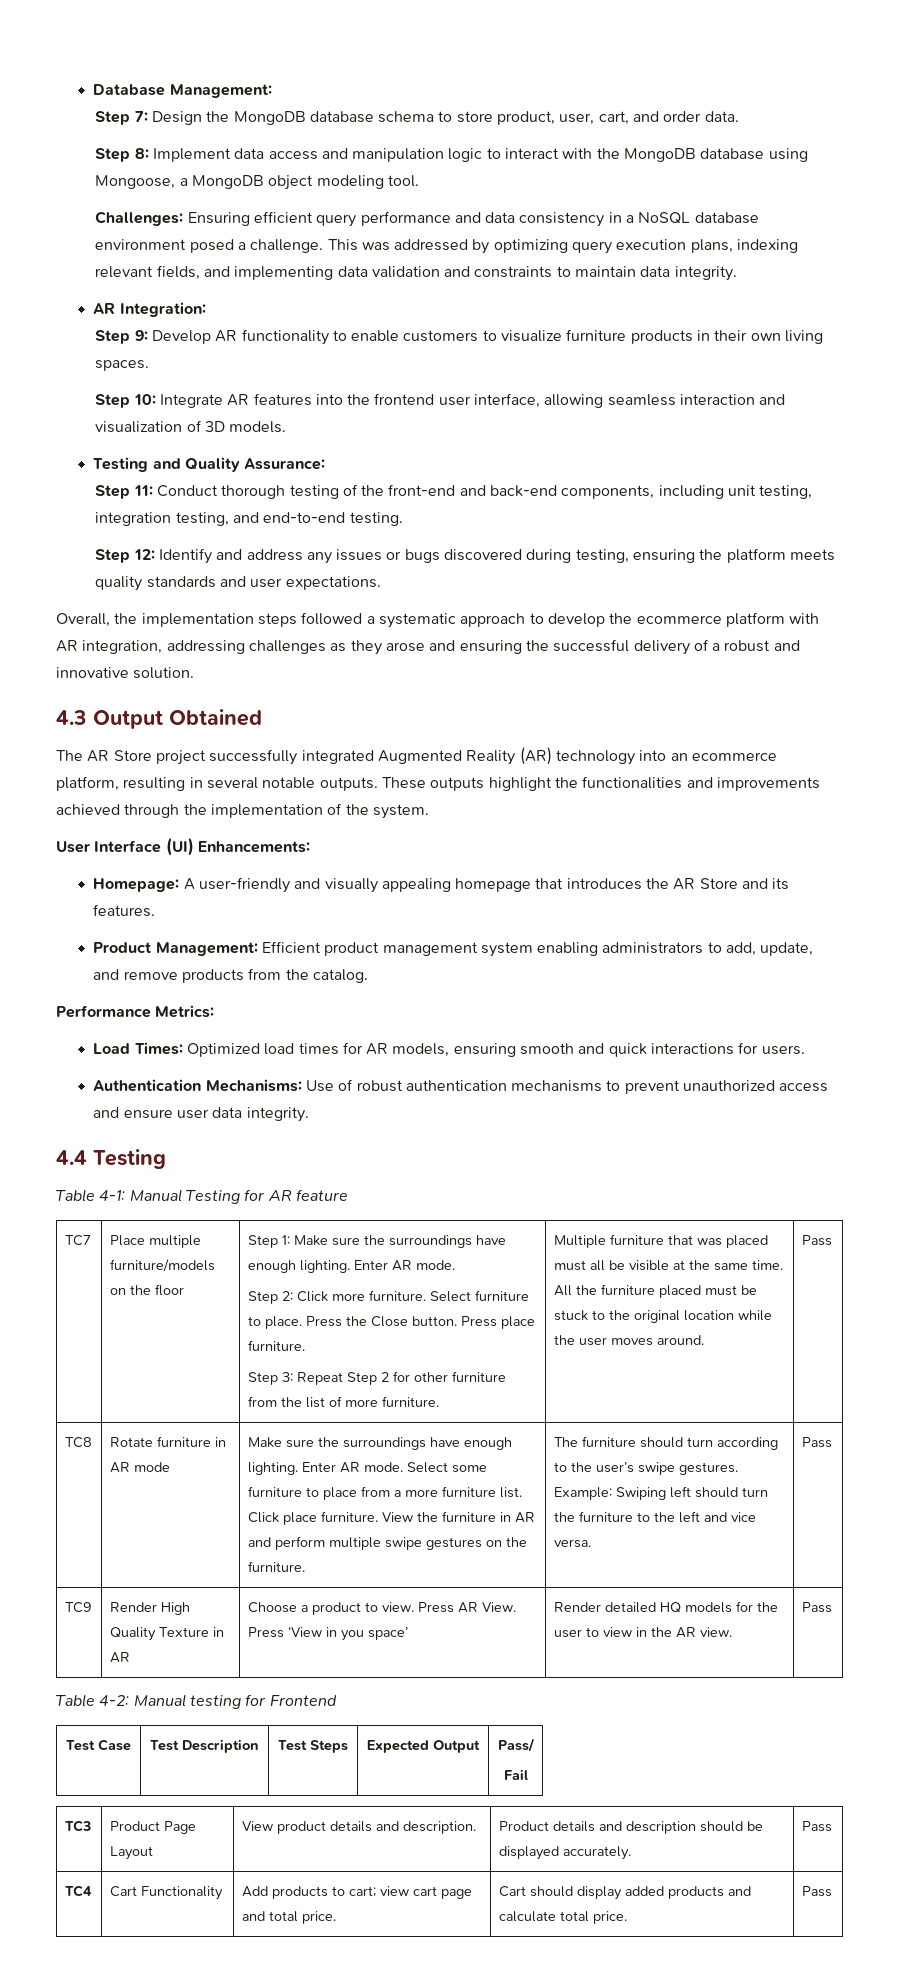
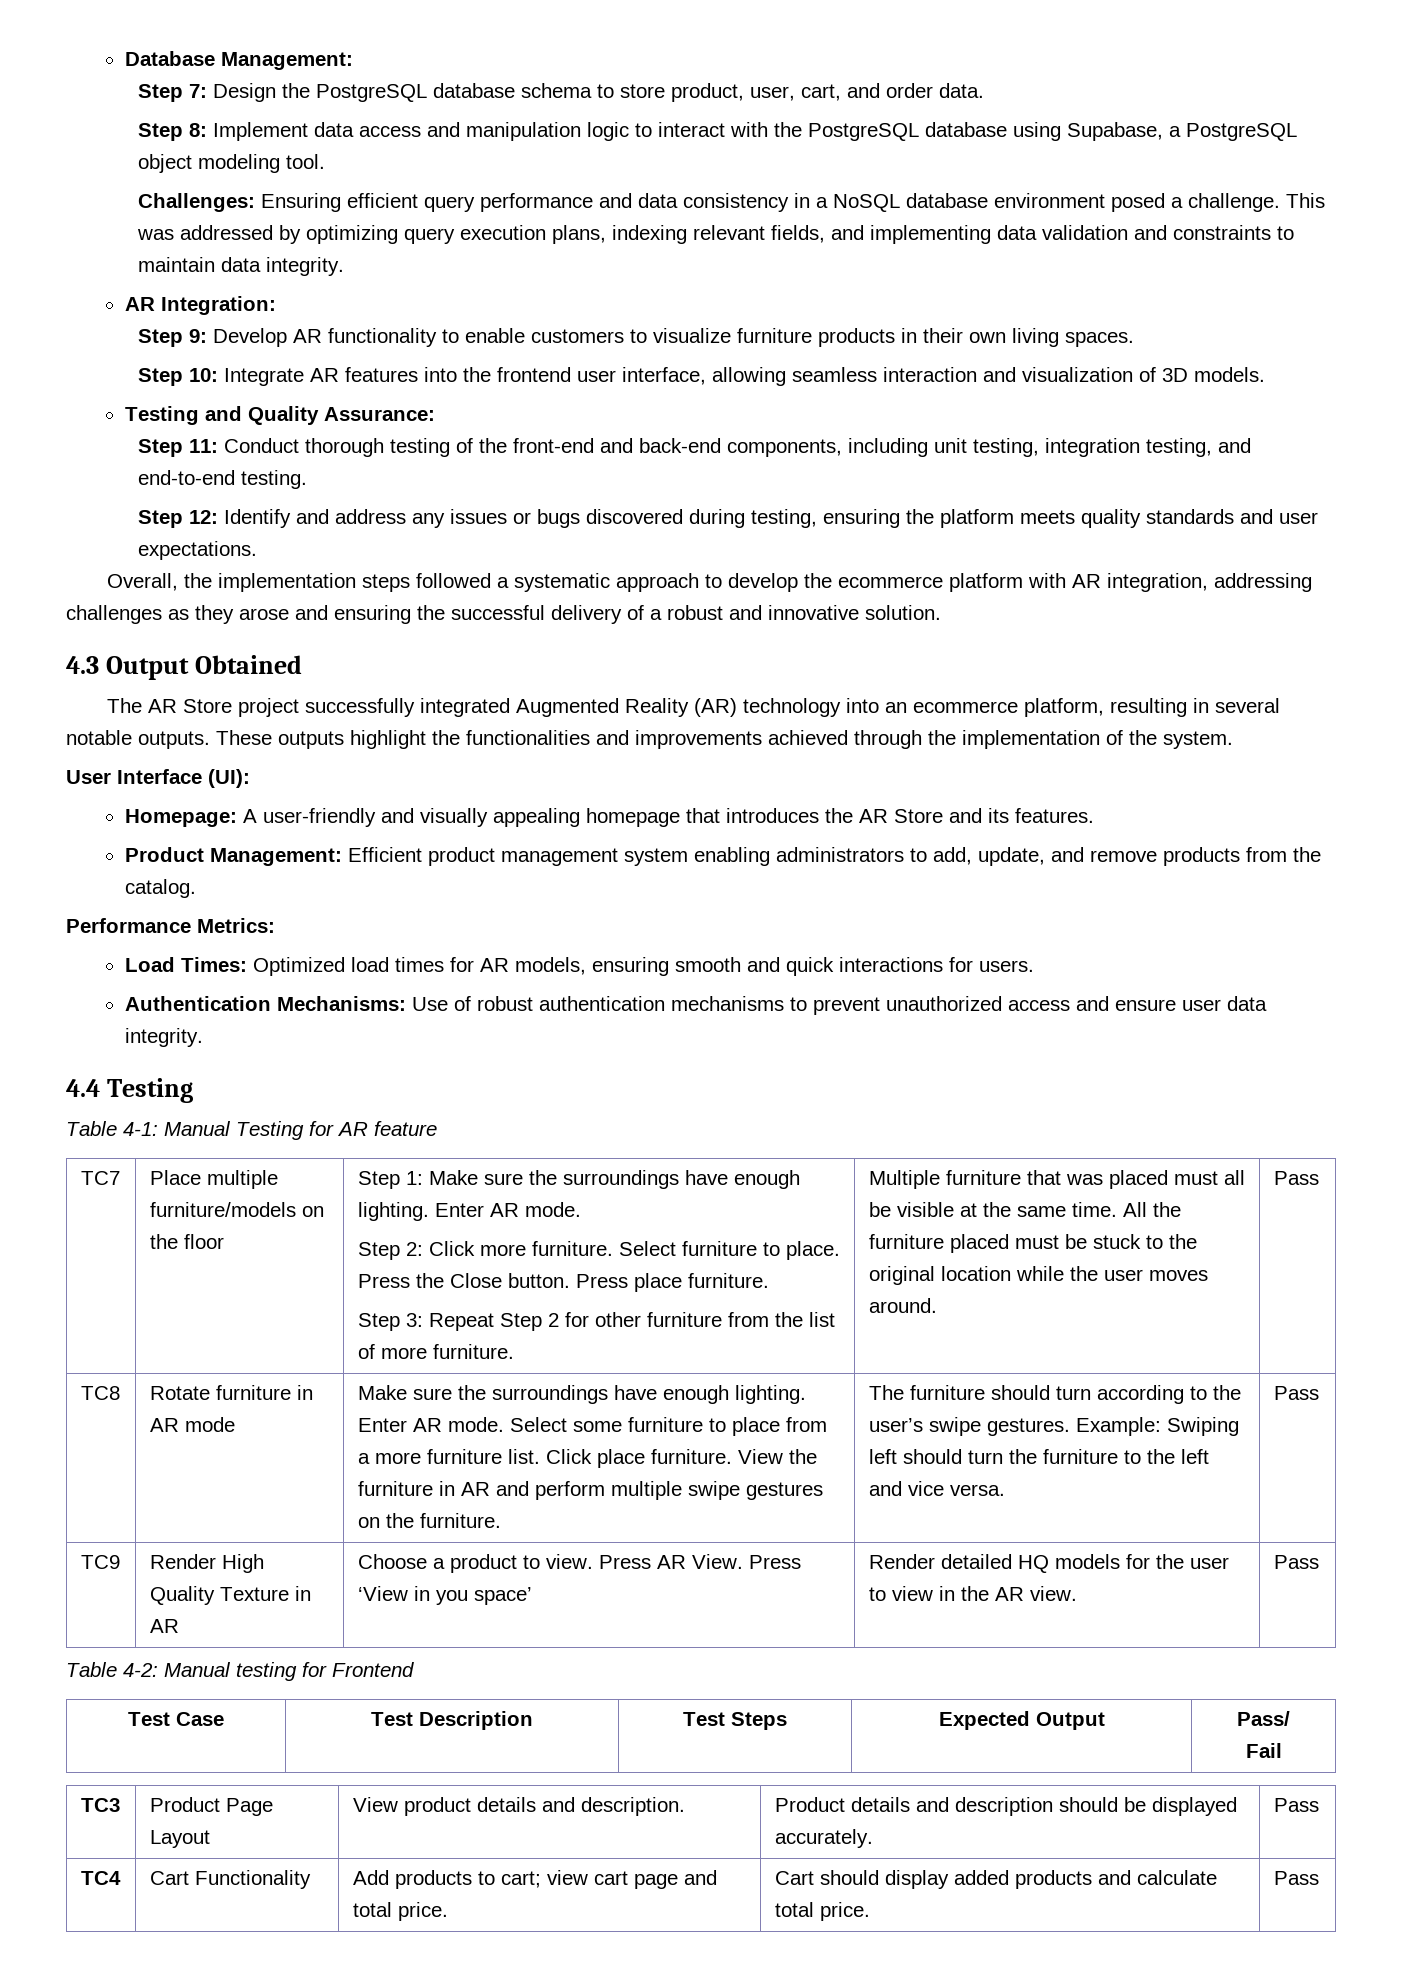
[233,111,306,125] MongoDB -> [316,84,428,102] PostgreSQL
[624,148,697,162] MongoDB -> [808,123,920,141] PostgreSQL
[95,175,264,189] Mongoose, a MongoDB -> [1067,122,1298,141] Supabase, a PostgreSQL
[165,838,310,856] (UI) Enhancements: -> [208,769,250,788] (UI):

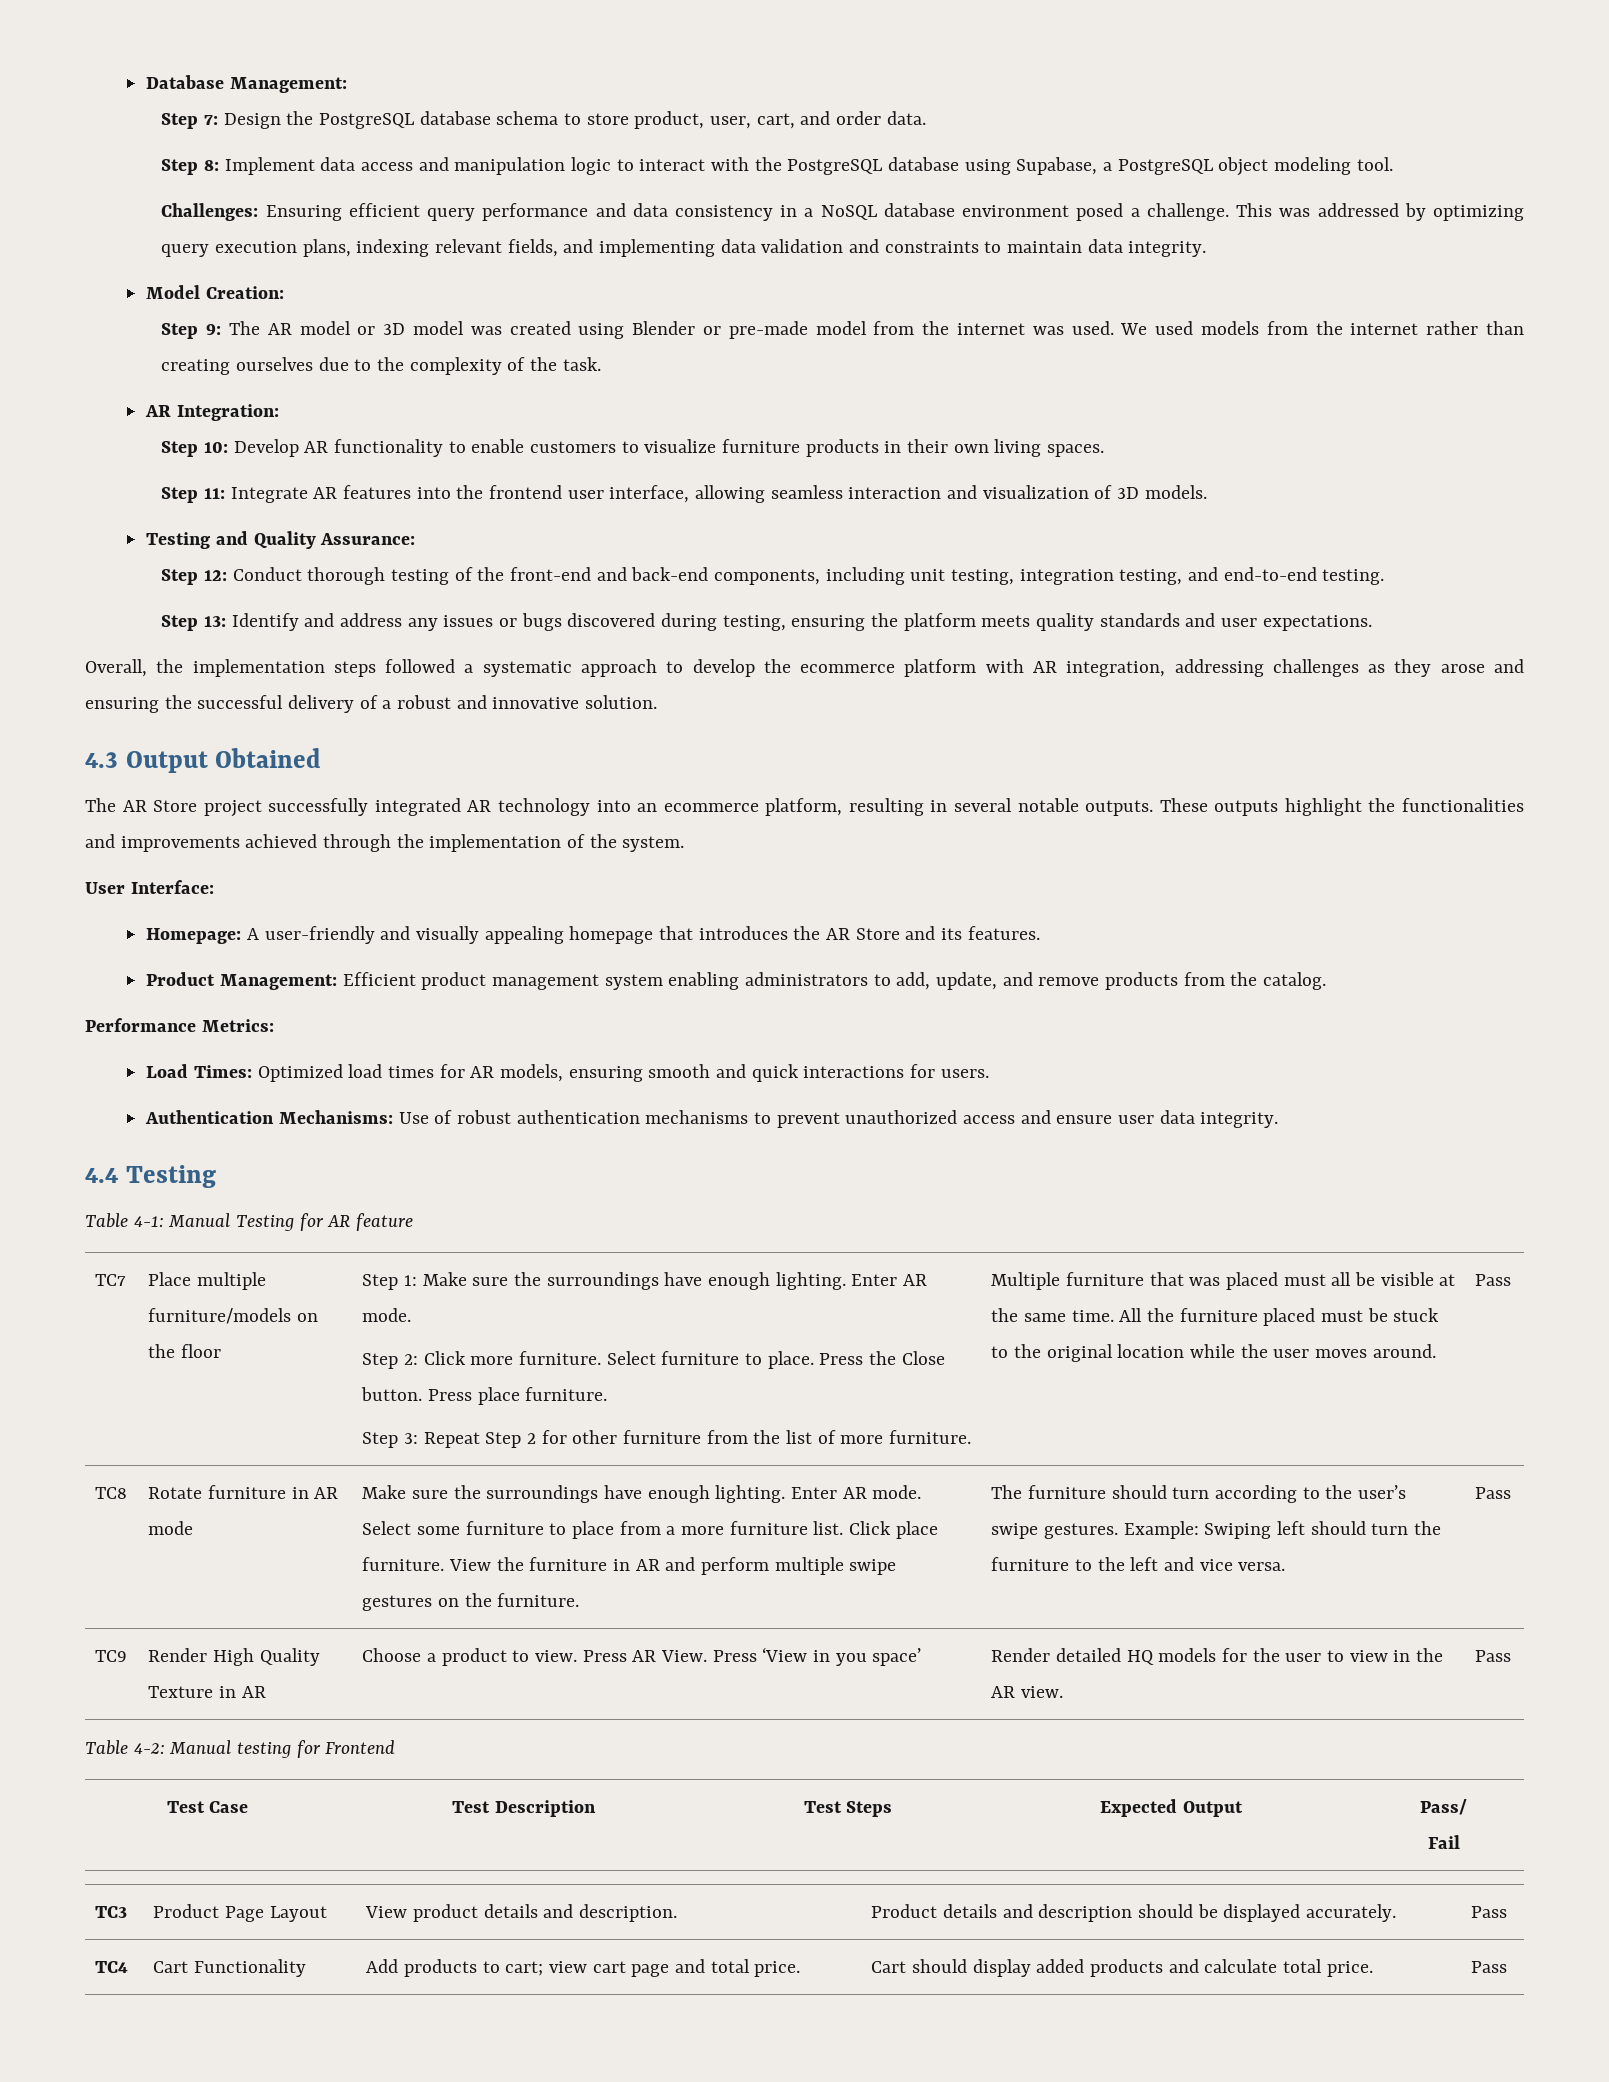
(345, 266) none -> [146,285,284,299] [161,321,1525,339] [161,357,601,375] // Model Creation: // Step 9: The AR model or 3D model was created using Blender or pre-made model from the internet was used. We used models from the internet rather than creating ourselves due to the complexity of the task.
[189,329,208,343] 9: -> [204,442,229,453] 10:
[189,368,219,382] 10: -> [204,488,226,499] 11:
[189,439,219,453] 11: -> [204,570,228,581] 12:
[189,510,219,524] 12: -> [204,616,227,627] 13:
[515,698,737,717] Augmented Reality (AR) -> [467,800,492,812] AR
[117,769,250,788] Interface (UI): -> [130,880,214,894] Interface:

